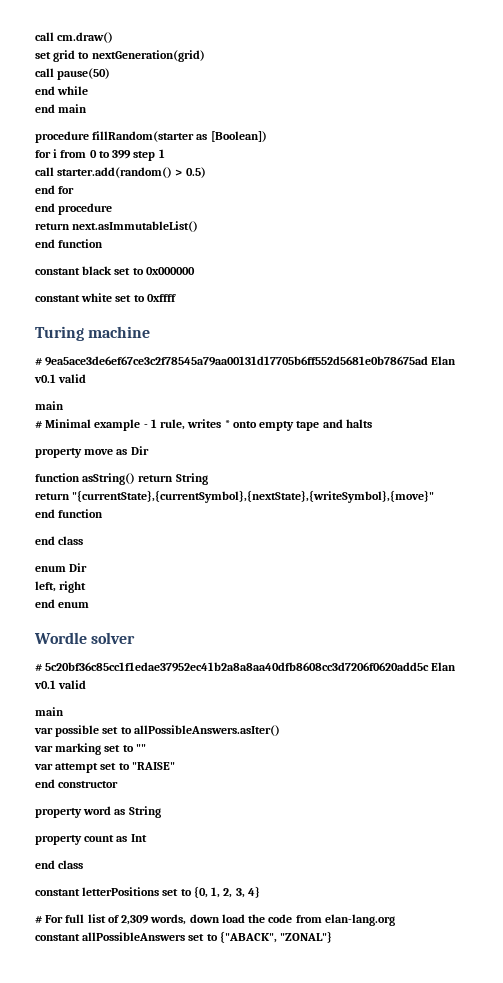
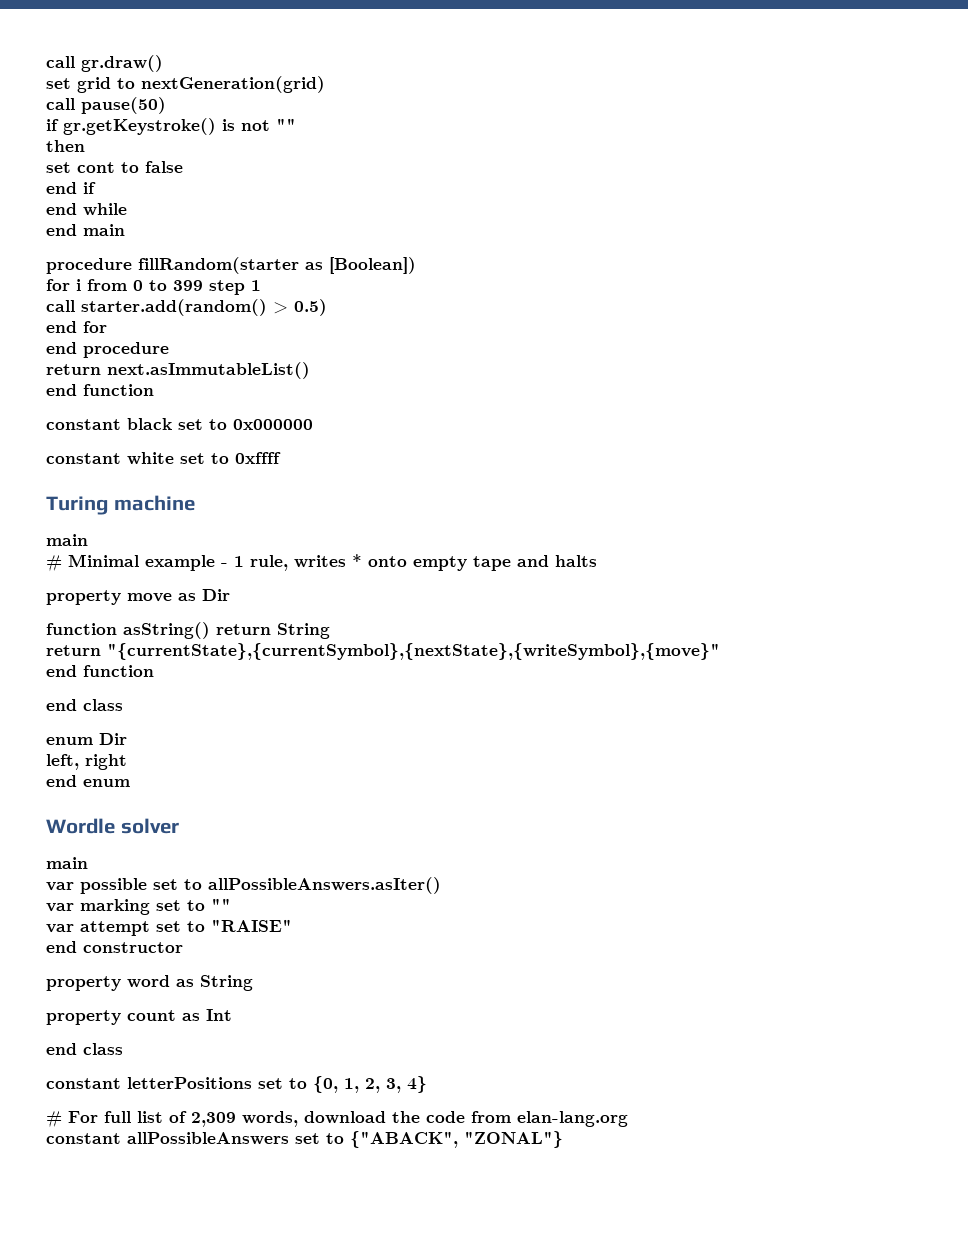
[35,32,114,43] call cm.draw() -> [46,55,163,72] call gr.draw()
(111, 74) none -> [46,118,296,135] [46,140,85,152] [46,161,183,173] [46,182,96,194] // if gr.getKeystroke() is not "" // then // set cont to false // end if
[35,356,457,366] [34,374,87,383] // # 9ea5ace3de6ef67ce3c2f78545a79aa00131d17705b6ff552d5681e0b78675ad Elan v0.1 valid -> (195, 503) none
[35,662,457,672] [34,680,87,689] // # 5c20bf36c85cc1f1edae37952ec41b2a8a8aa40dfb8608cc3d7206f0620add5c Elan v0.1 valid -> (179, 826) none
[189,914,245,923] down load -> [304,1111,386,1124] download

